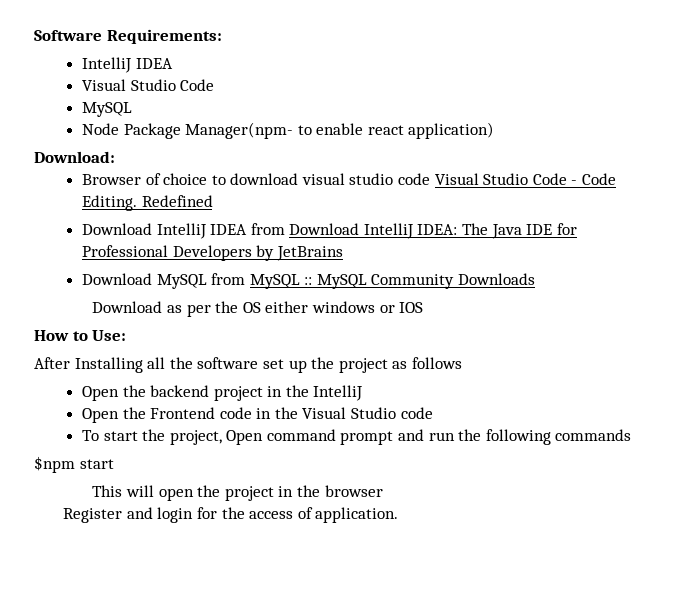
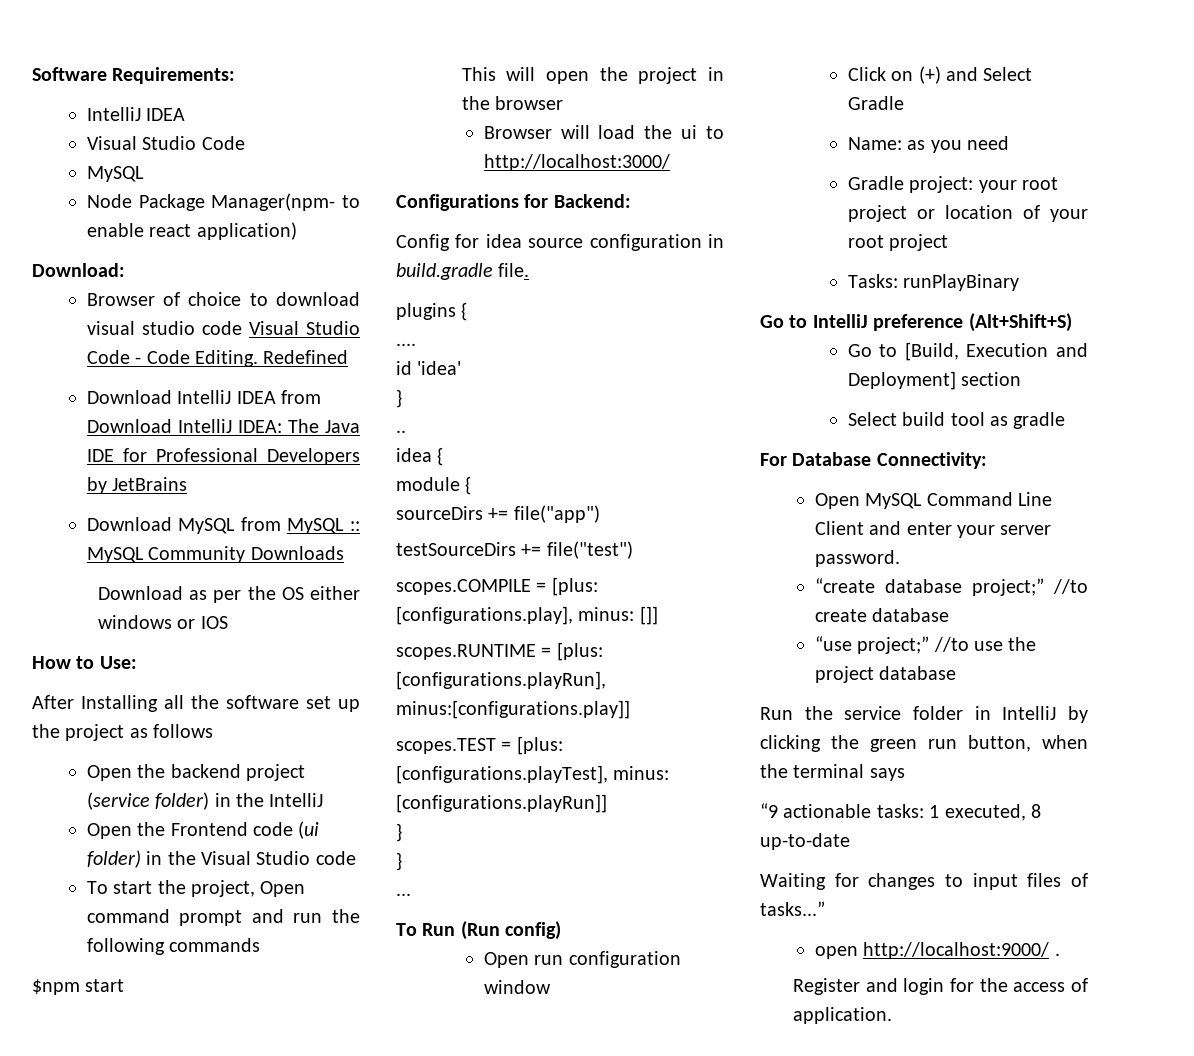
(263, 393) none -> [86,792,210,810] (service folder)
(252, 413) none -> [298,821,320,839] [86,850,141,868] (ui folder)
(383, 491) none -> [483,125,724,139] [483,154,670,171] [396,194,631,211] [396,234,724,251] [396,263,530,280] [396,302,468,321] [396,343,416,346] [396,361,462,375] [396,389,402,408] [396,430,406,433] [396,447,444,466] [396,476,472,495] [396,505,600,523] [396,541,633,559] [396,577,598,596] [396,606,658,625] [396,642,603,661] [396,671,606,690] [396,700,630,719] [396,736,563,755] [396,765,670,784] [396,794,607,813] [396,823,402,842] [396,852,402,871] [396,893,411,896] [396,921,562,940] [483,951,681,968] [483,980,551,994] [847,66,1033,84] [847,96,904,110] [847,136,1009,153] [847,176,1058,193] [847,205,1088,222] [847,234,949,251] [847,274,1020,291] [760,313,1072,332] [847,342,1088,361] [847,371,1022,390] [847,412,1066,429] [760,452,987,469] [814,492,1053,509] [814,521,1052,538] [814,550,900,567] [814,578,1088,596] [814,608,950,622] [814,636,1037,654] [814,666,957,683] [760,706,1088,723] [760,735,1088,752] [760,764,905,781] [760,803,1041,821] [760,833,850,850] [760,873,1088,890] [760,901,825,916] [814,942,1060,959] // Browser will load the ui to http://localhost:3000/ // Configurations for Backend: // Config for idea source configuration in build.gradle file. // plugins { // .... // id 'idea' // } // .. // idea { // module { // sourceDirs += file("app") // testSourceDirs += file("test") // scopes.COMPILE = [plus: [configurations.play], minus: []] // scopes.RUNTIME = [plus: [configurations.playRun], minus:[configurations.play]] // scopes.TEST = [plus: [configurations.playTest], minus: [configurations.playRun]] // } // } // ... // To Run (Run config) // Open run configuration window // Click on (+) and Select Gradle // Name: as you need // Gradle project: your root project or location of your root project // Tasks: runPlayBinary // Go to IntelliJ preference (Alt+Shift+S) // Go to [Build, Execution and Deployment] section // Select build tool as gradle // For Database Connectivity: // Open MySQL Command Line Client and enter your server password. // “create database project;” //to create database // “use project;” //to use the project database // Run the service folder in IntelliJ by clicking the green run button, when the terminal says // “9 actionable tasks: 1 executed, 8 up-to-date // Waiting for changes to input files of tasks...” // open http://localhost:9000/ .

